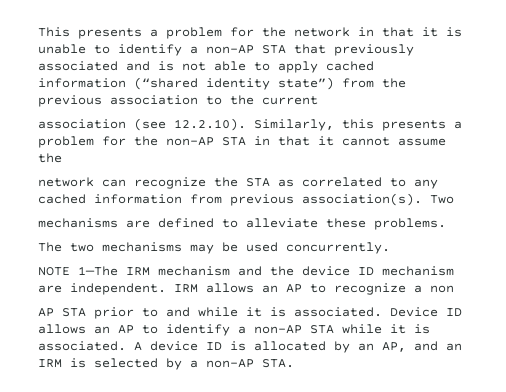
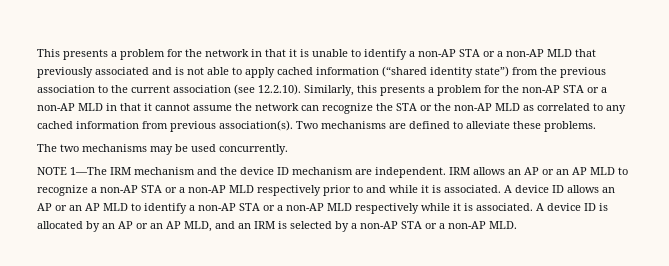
(286, 49) none -> [483,49,572,57] or a non-AP MLD
(318, 100) // -> (170, 89) none
(246, 141) none -> [587,87,607,93] [37,103,103,111] or a non-AP MLD
(62, 158) // -> (252, 107) none
(270, 182) none -> [420,103,520,111] or the non-AP MLD
(454, 199) // -> (318, 125) none
[310,283,454,295] [38,308,86,317] to recognize a non // AP STA -> [542,167,628,175] [37,185,321,196] or an AP MLD to recognize a non-AP STA or a non-AP MLD respectively
[390,307,438,317] Device -> [504,185,549,193] A device
[142,324,334,336] to identify a non-AP STA -> [55,203,419,214] or an AP MLD to identify a non-AP STA or a non-AP MLD respectively
[382,342,406,352] AP, -> [118,221,212,232] AP or an AP MLD,
[262,359,294,368] STA. -> [401,221,517,229] STA or a non-AP MLD.

